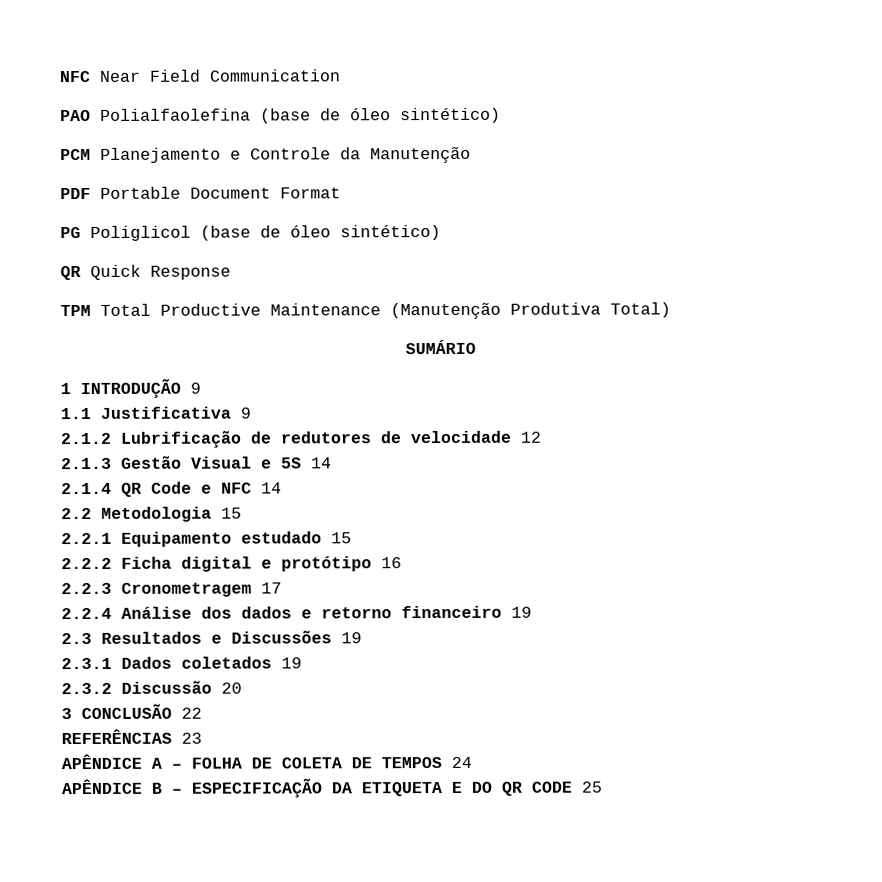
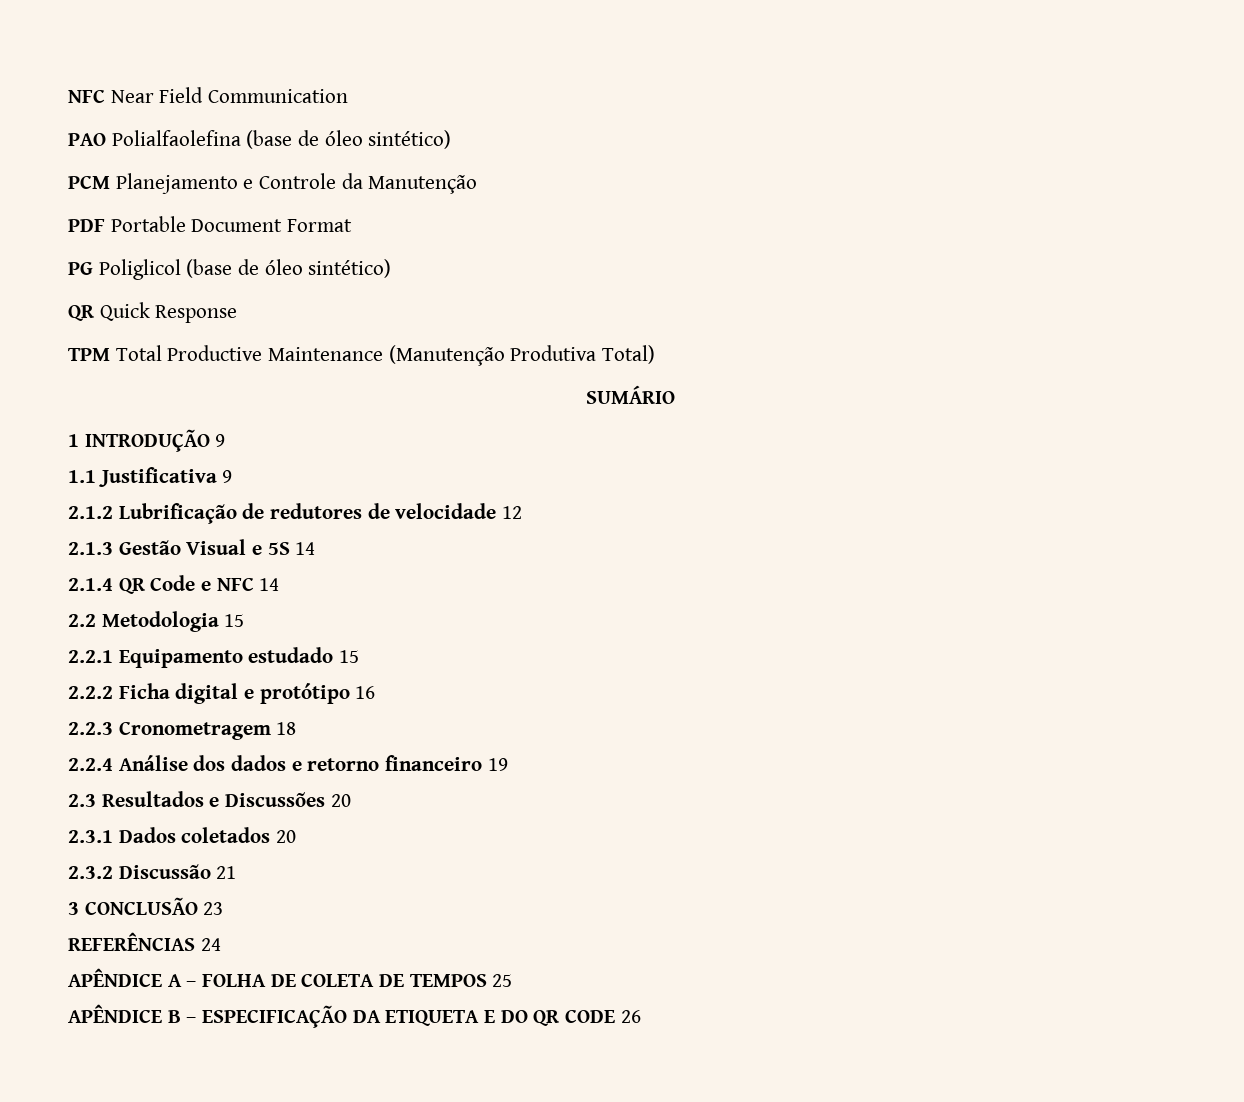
[261,582,282,594] 17 -> [276,722,297,735] 18
[341,632,362,644] 19 -> [330,794,351,807] 20
[281,657,302,669] 19 -> [276,830,297,843] 20
[221,682,242,694] 20 -> [216,866,237,879] 21
[181,707,202,719] 22 -> [203,902,224,915] 23
[181,732,202,744] 23 -> [200,938,221,951] 24
[451,756,472,768] 24 -> [492,974,513,987] 25
[581,781,602,793] 25 -> [620,1010,641,1023] 26

